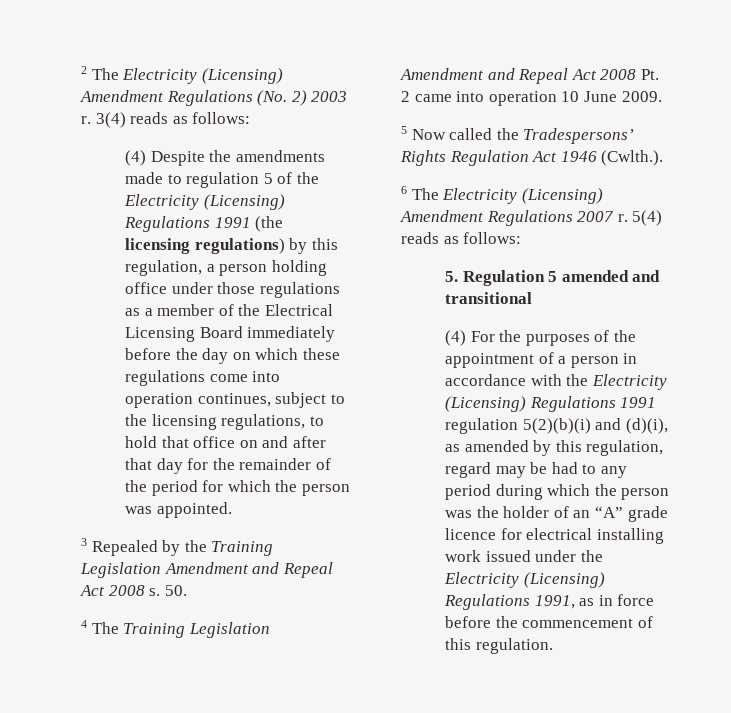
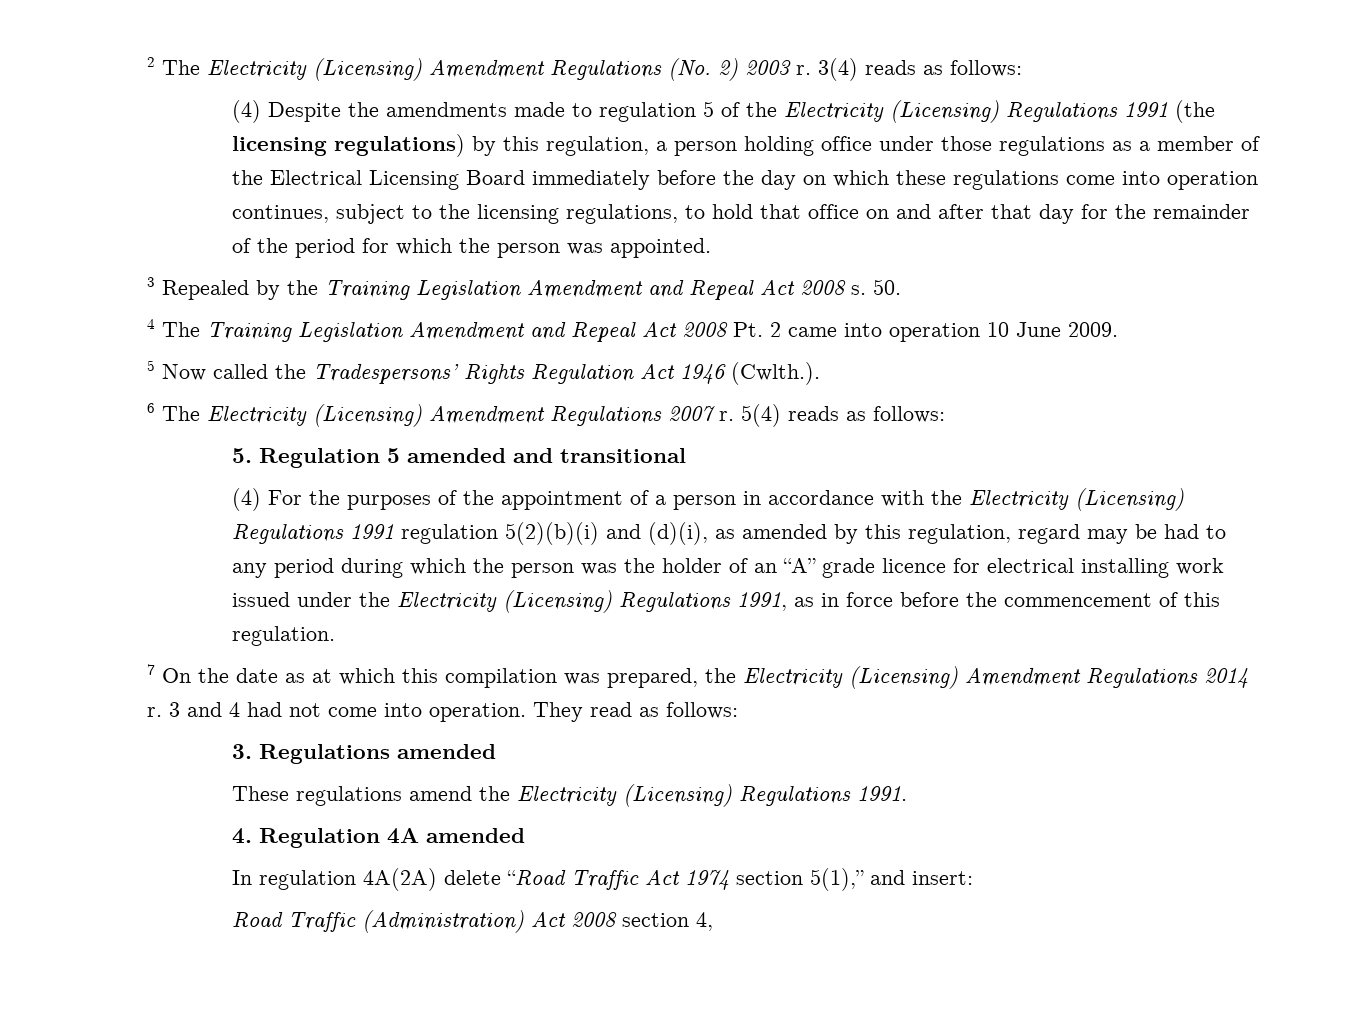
(553, 646) none -> [146,664,1248,689] [146,702,738,722] [232,744,497,764] [232,784,908,807] [232,828,526,848] [232,868,974,891] [232,910,714,933] // 7 On the date as at which this compilation was prepared, the Electricity (Licensing) Amendment Regulations 2014 r. 3 and 4 had not come into operation. They read as follows: // 3. Regulations amended // These regulations amend the Electricity (Licensing) Regulations 1991. // 4. Regulation 4A amended // In regulation 4A(2A) delete “Road Traffic Act 1974 section 5(1),” and insert: // Road Traffic (Administration) Act 2008 section 4,

